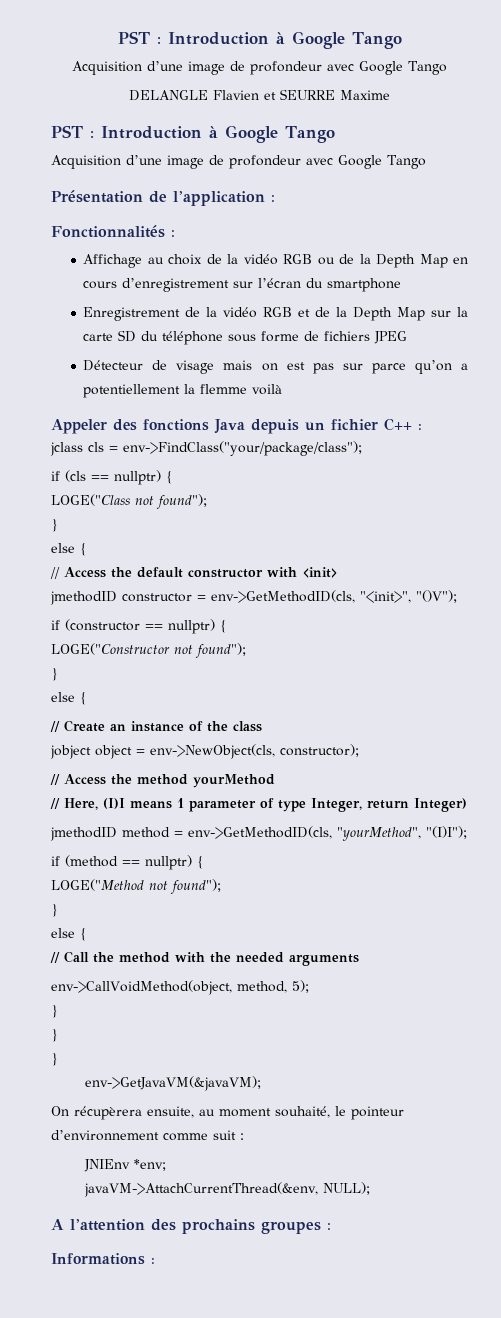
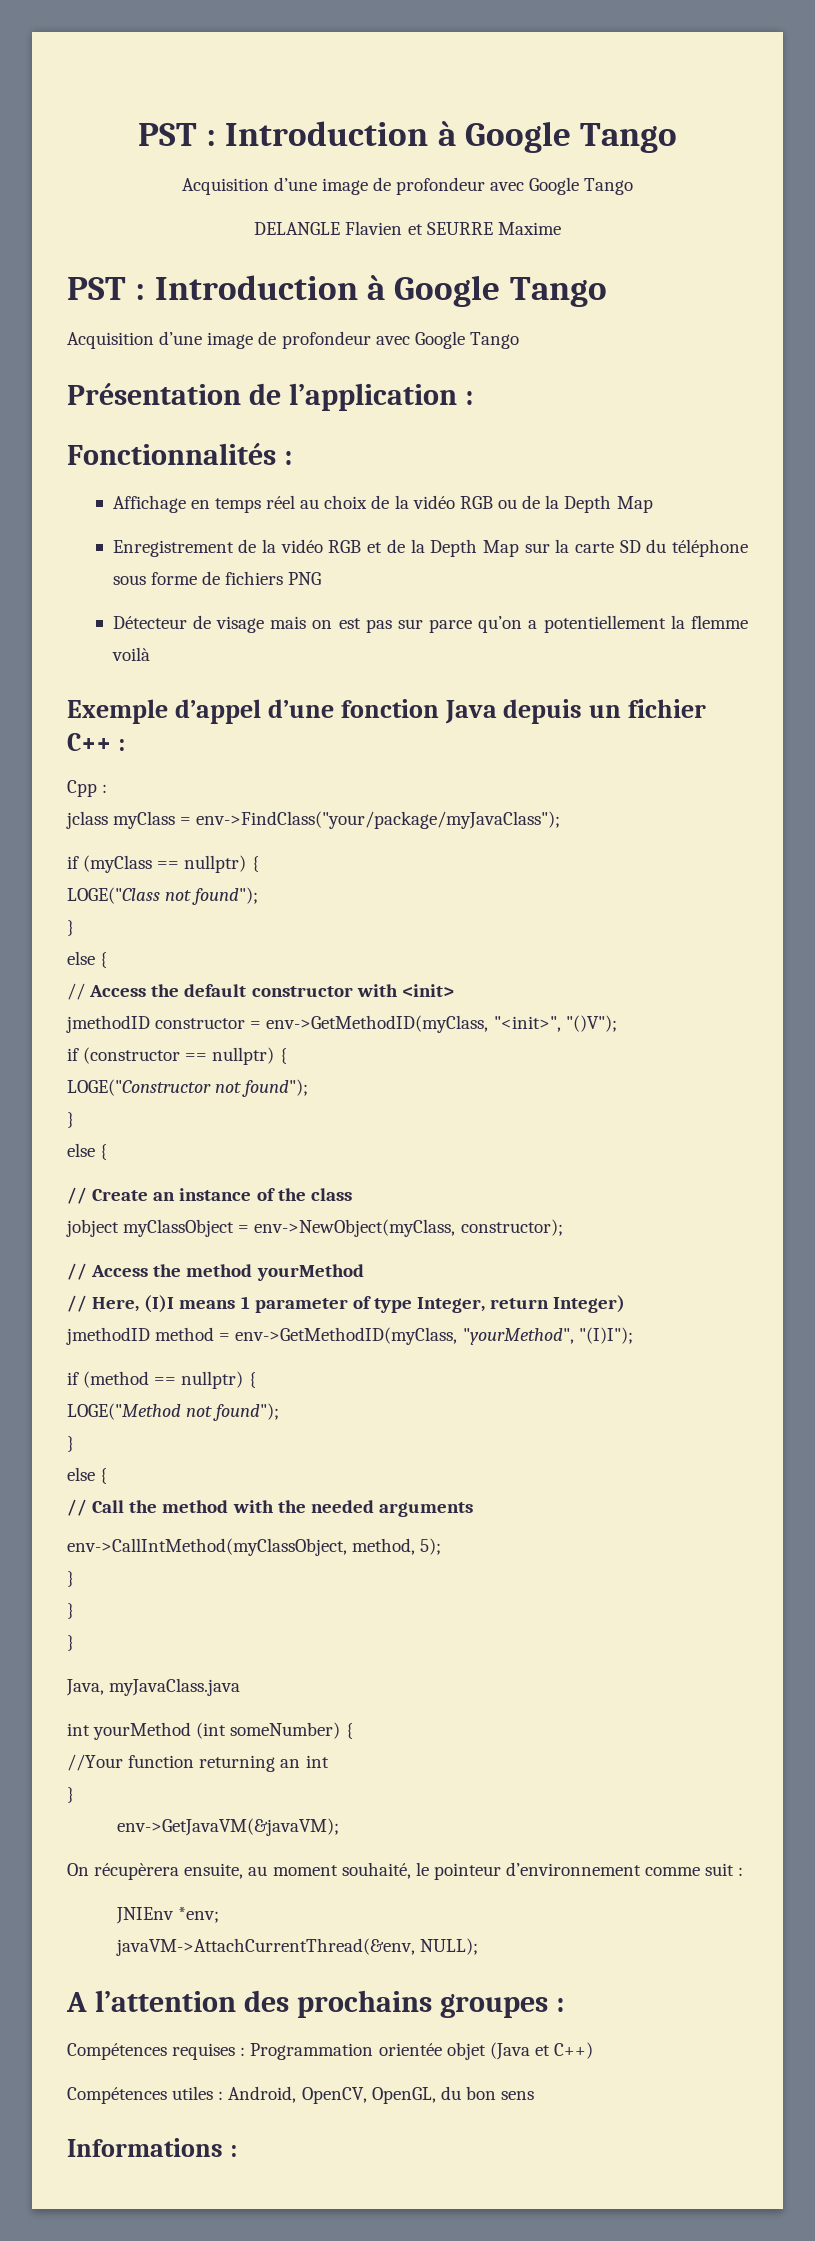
(143, 261) none -> [190,495,296,513] en temps réel
[453,257,469,264] [83,278,402,292] en cours d’enregistrement sur l’écran du smartphone -> (653, 504) none
[374,331,408,344] JPEG -> [288,572,322,585] PNG
[51,419,209,434] Appeler des fonctions -> [67,699,439,724] Exemple d’appel d’une fonction
(422, 427) none -> [67,780,108,797] // Cpp :
[88,441,362,456] [51,470,86,482] cls = env->FindClass("your/package/class"); // if (cls -> [113,811,561,829] [67,855,153,873] myClass = env->FindClass("your/package/myJavaClass"); // if (myClass
[211,590,355,603] env->GetMethodID(cls, -> [266,1015,489,1033] env->GetMethodID(myClass,
[95,744,275,759] object = env->NewObject(cls, -> [123,1219,456,1237] myClassObject = env->NewObject(myClass,
[188,826,332,839] env->GetMethodID(cls, -> [235,1327,458,1345] env->GetMethodID(myClass,
[51,980,232,995] env->CallVoidMethod(object, -> [67,1538,347,1556] env->CallIntMethod(myClassObject,
(58, 1059) none -> [66,1678,241,1696] [67,1722,353,1740] [67,1754,329,1772] [67,1787,74,1803] // Java, myJavaClass.java // int yourMethod (int someNumber) { // //Your function returning an int // }
(331, 1226) none -> [67,2042,594,2060] [67,2086,535,2104] // Compétences requises : Programmation orientée objet (Java et C++) // Compétences utiles : Android, OpenCV, OpenGL, du bon sens

